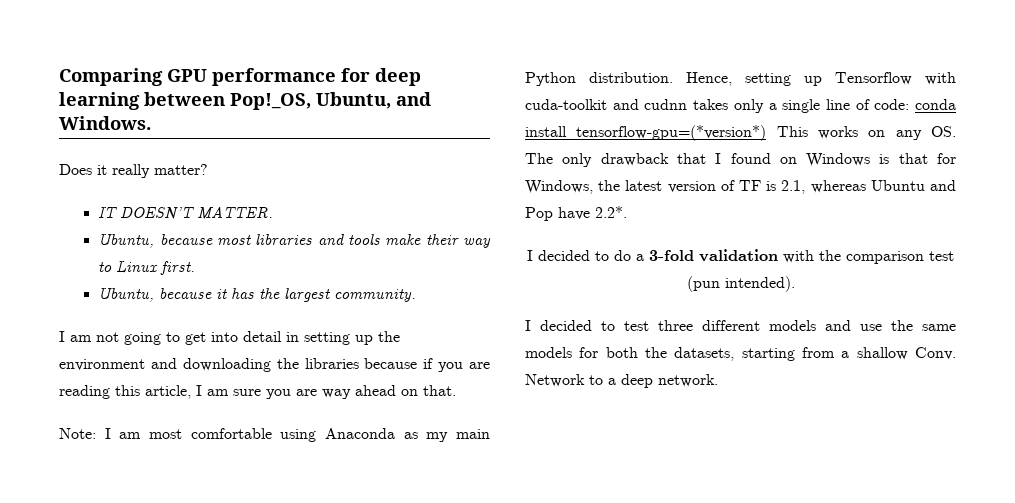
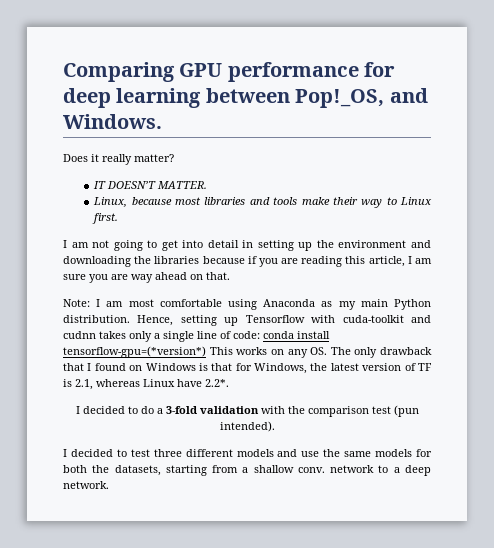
[316,92,391,109] Ubuntu, -> (385, 98) none
[98,234,155,248] Ubuntu, -> [93,197,128,208] Linux,
[98,288,417,302] // Ubuntu, because it has the largest community. -> (119, 218) none
[870,180,956,191] [525,207,553,221] Ubuntu and Pop -> [143,379,175,387] Linux
[915,347,956,360] [525,374,585,387] Conv. Network -> [297,465,375,473] conv. network

